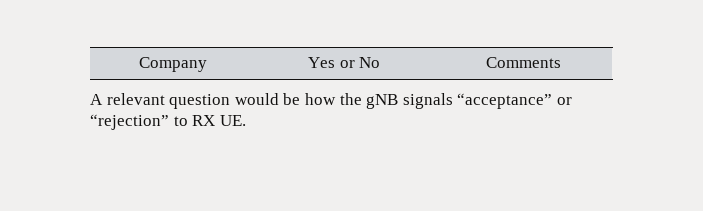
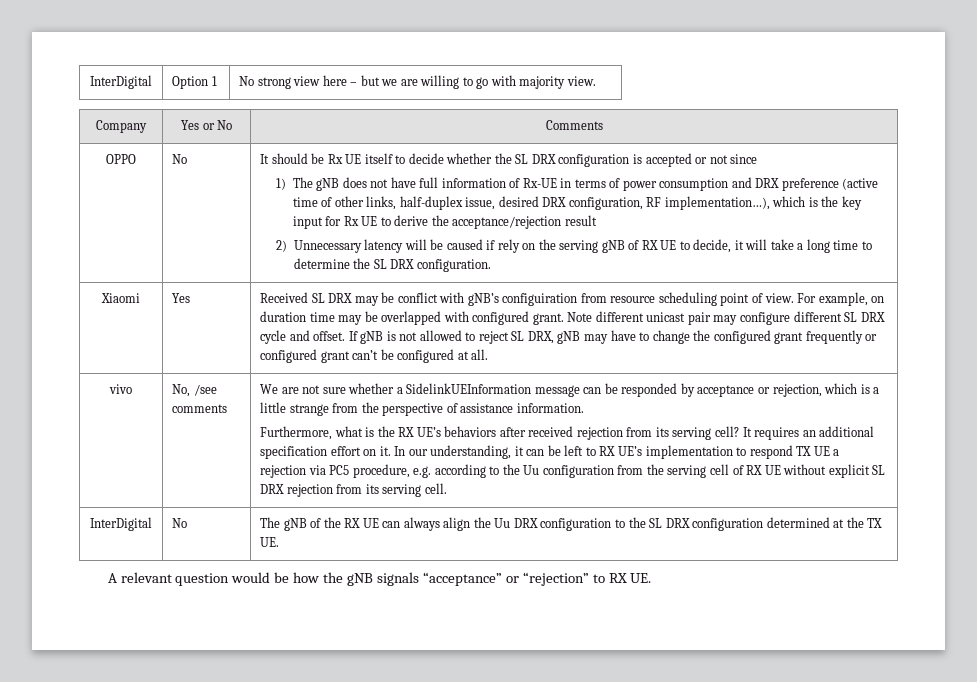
(138, 64) none -> [90,75,152,89] [172,76,217,89] [239,75,596,89] InterDigital | Option 1 | No strong view here – but we are willing to go with majority view. //
(561, 62) none -> [106,154,136,164] [172,154,188,164] [260,153,758,167] [276,177,879,191] [292,196,862,210] [292,215,597,229] [276,239,872,253] [293,258,491,272] [101,293,140,303] [172,293,191,303] [260,292,885,306] [260,311,885,325] [260,330,878,344] [260,349,489,363] [109,384,132,394] [172,384,217,397] [172,404,228,413] [260,383,880,397] [260,402,584,416] [260,426,875,440] [260,445,840,459] [260,464,886,478] [260,483,447,497] [90,517,152,531] [172,518,188,528] [260,517,883,531] [260,537,280,547] // OPPO | No | It should be Rx UE itself to decide whether the SL DRX configuration is accepted or not since // 1) The gNB does not have full information of Rx-UE in terms of power consumption and DRX preference (active time of other links, half-duplex issue, desired DRX configuration, RF implementation…), which is the key input for Rx UE to derive the acceptance/rejection result // 2) Unnecessary latency will be caused if rely on the serving gNB of RX UE to decide, it will take a long time to determine the SL DRX configuration. // Xiaomi | Yes | Received SL DRX may be conflict with gNB’s configuiration from resource scheduling point of view. For example, on duration time may be overlapped with configured grant. Note different unicast pair may configure different SL DRX cycle and offset. If gNB is not allowed to reject SL DRX, gNB may have to change the configured grant frequently or configured grant can’t be configured at all. // vivo | No, /see comments | We are not sure whether a SidelinkUEInformation message can be responded by acceptance or rejection, which is a little strange from the perspective of assistance information. // Furthermore, what is the RX UE’s behaviors after received rejection from its serving cell? It requires an additional specification effort on it. In our understanding, it can be left to RX UE’s implementation to respond TX UE a rejection via PC5 procedure, e.g. according to the Uu configuration from the serving cell of RX UE without explicit SL DRX rejection from its serving cell. // InterDigital | No | The gNB of the RX UE can always align the Uu DRX configuration to the SL DRX configuration determined at the TX UE.

